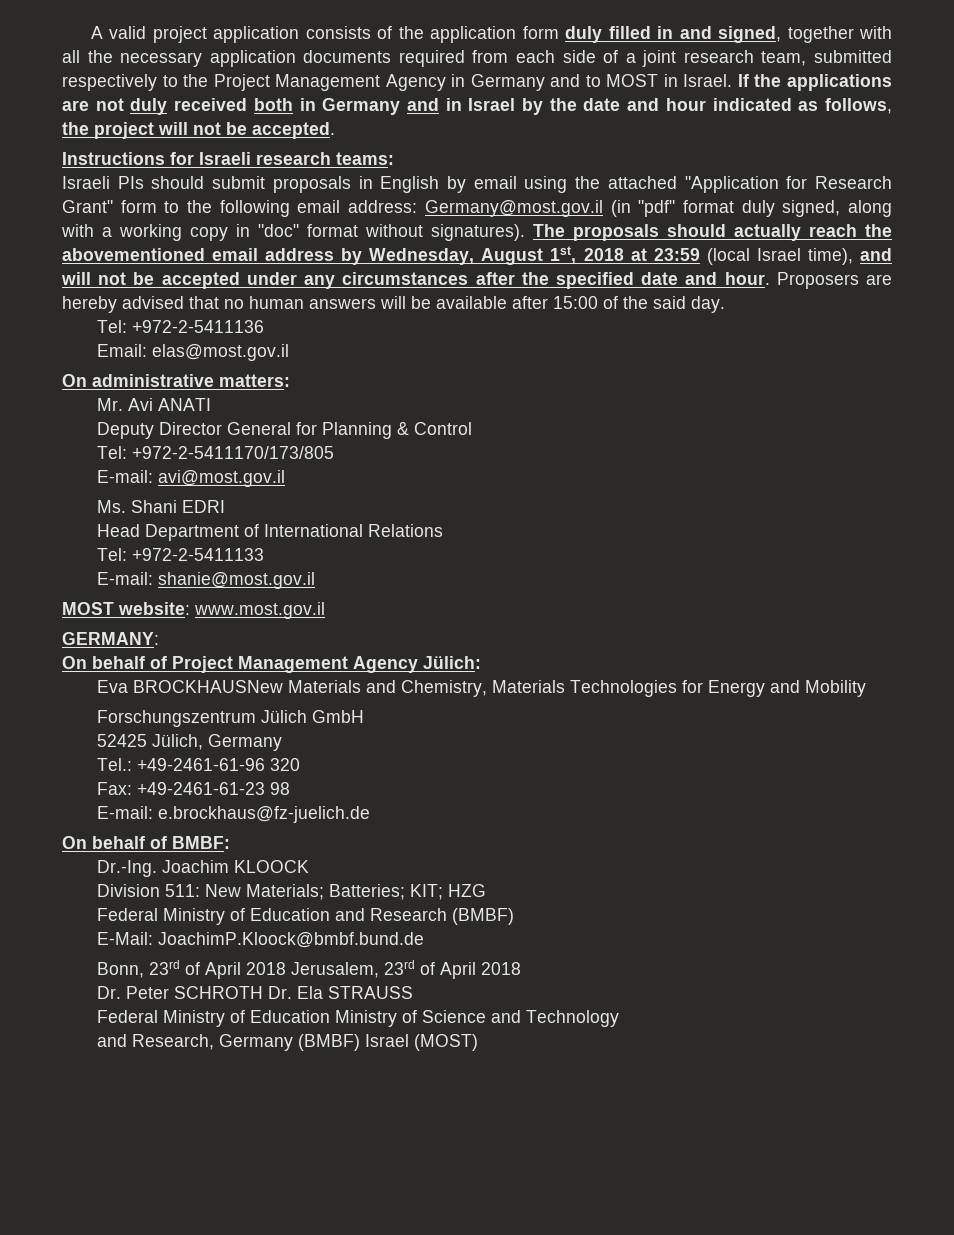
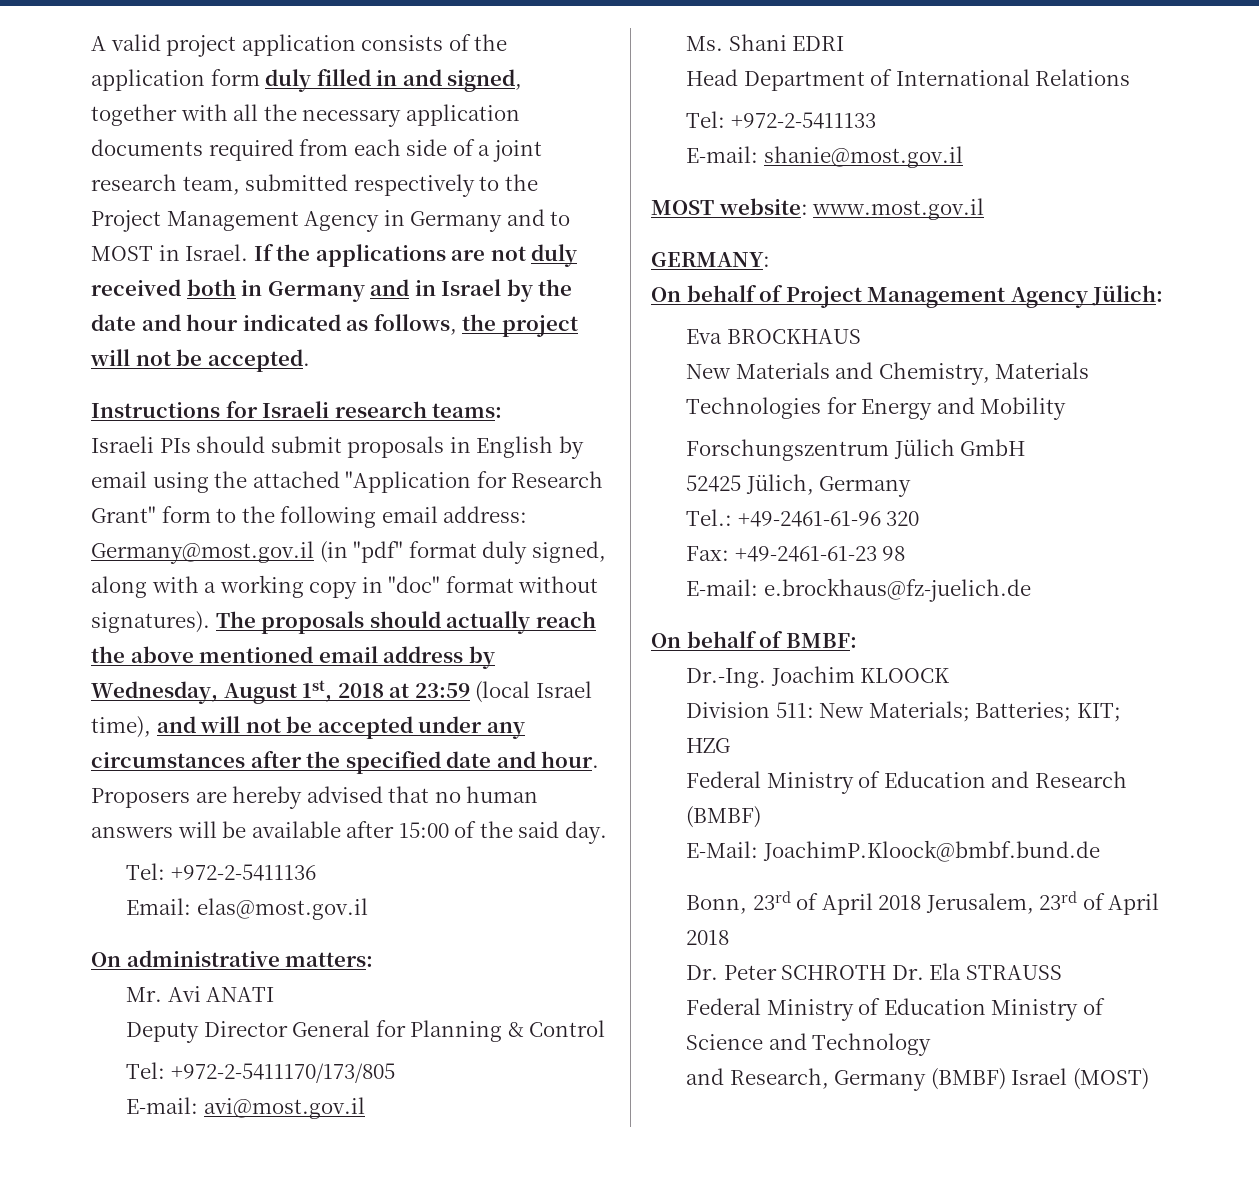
[62,248,205,261] abovementioned -> [130,646,314,663] above mentioned
[132,680,283,693] BROCKHAUSNew -> [726,329,861,344] [686,364,732,379] BROCKHAUS // New

